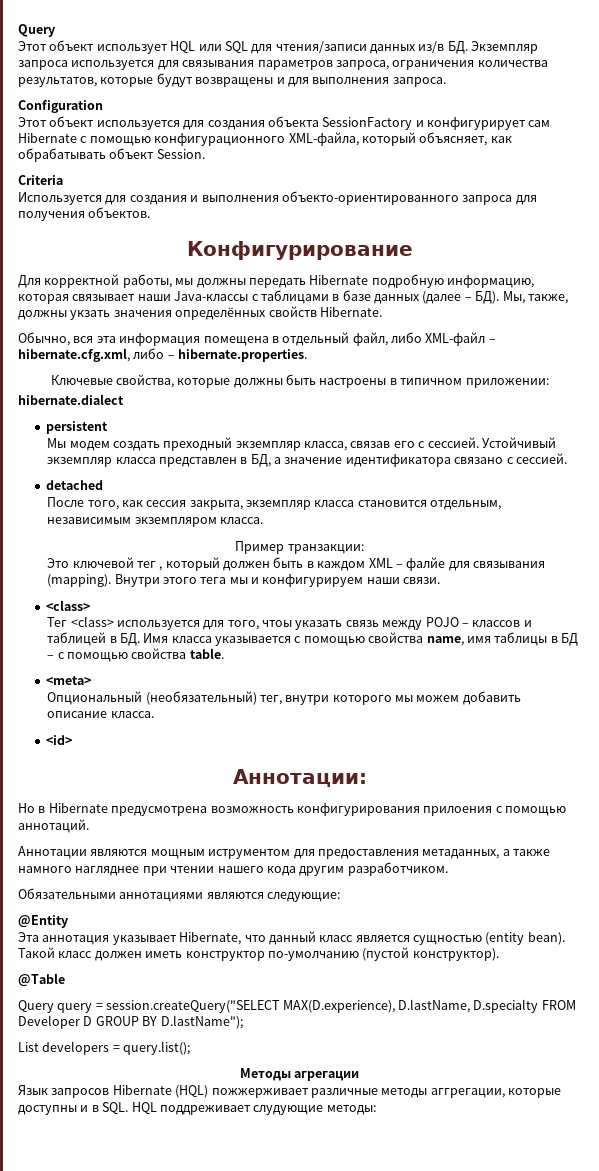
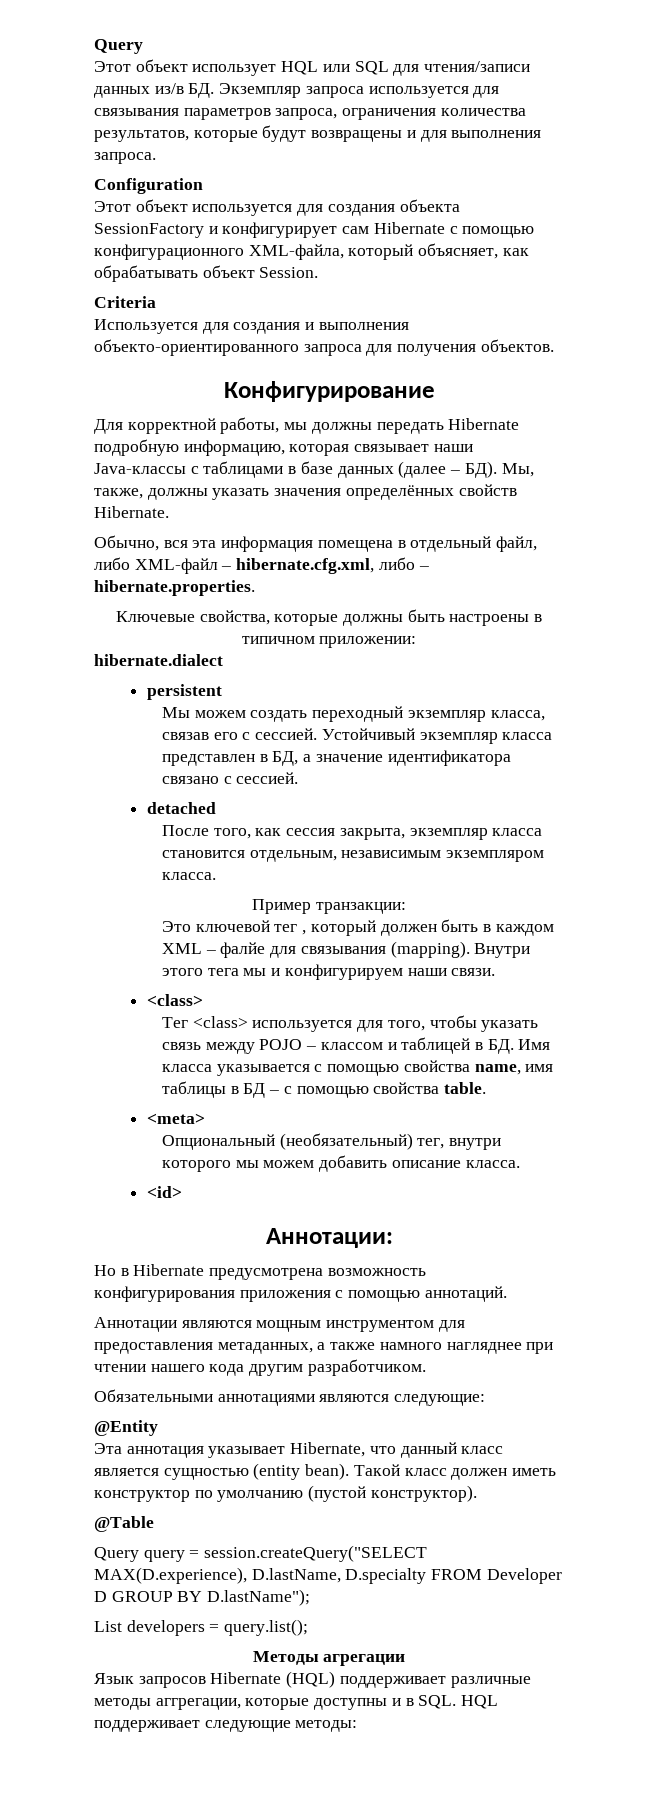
[70,310,111,320] укзать -> [212,488,270,500] указать
[69,437,233,451] модем создать преходный -> [194,706,404,722] можем создать переходный
[262,620,293,627] чтоы -> [429,1015,477,1028] чтобы
[472,620,521,627] классов -> [320,1042,383,1050] классом
[423,806,493,816] прилоения -> [239,1290,331,1302] приложения
[208,849,291,859] иструментом -> [326,1320,435,1332] инструментом
[267,951,359,961] по-умолчанию -> [194,1490,304,1502] по умолчанию
[211,1088,309,1098] пожжерживает -> [339,1676,446,1688] поддерживает
[159,1105,324,1115] поддреживает слудующие -> [94,1720,291,1732] поддерживает следующие

